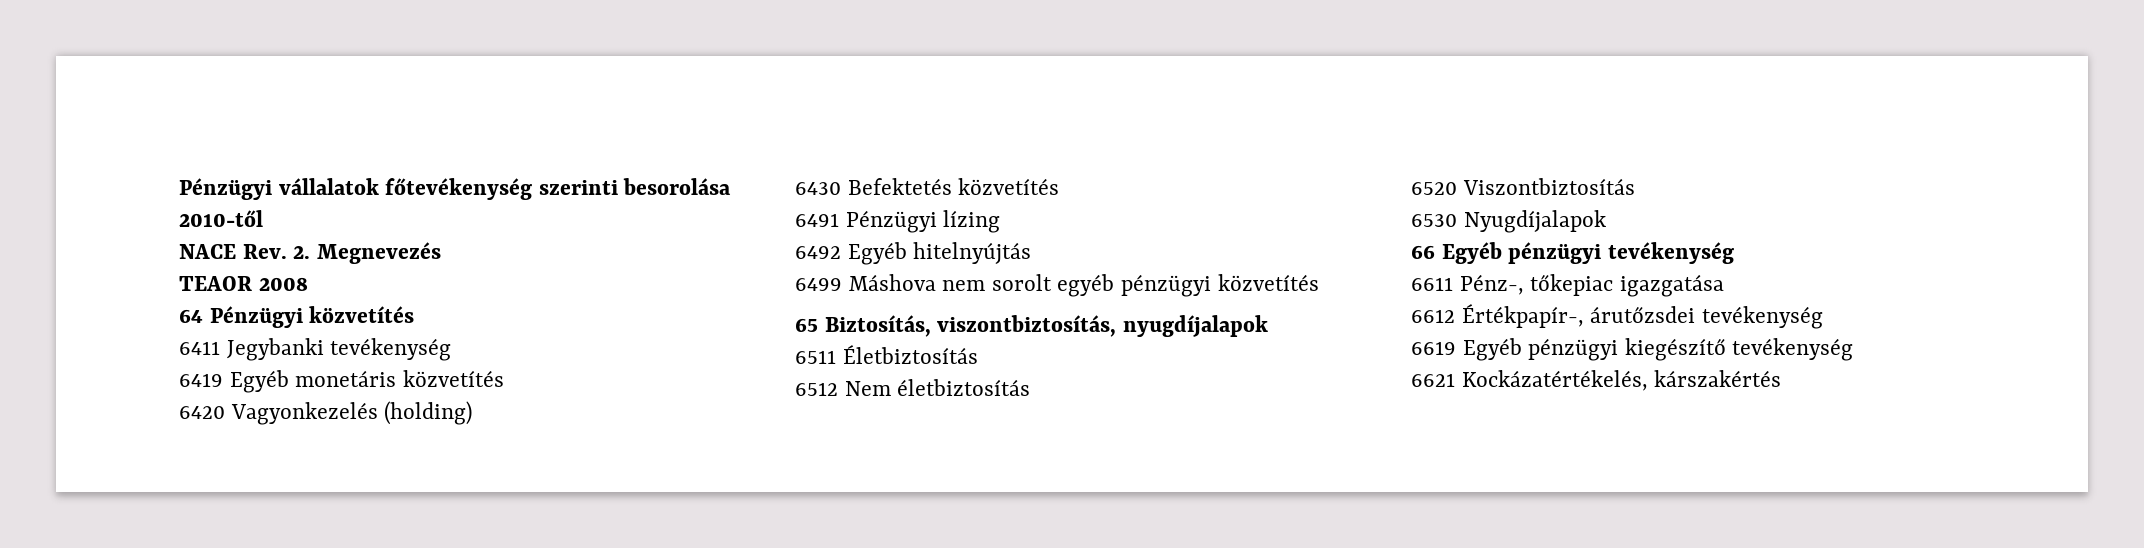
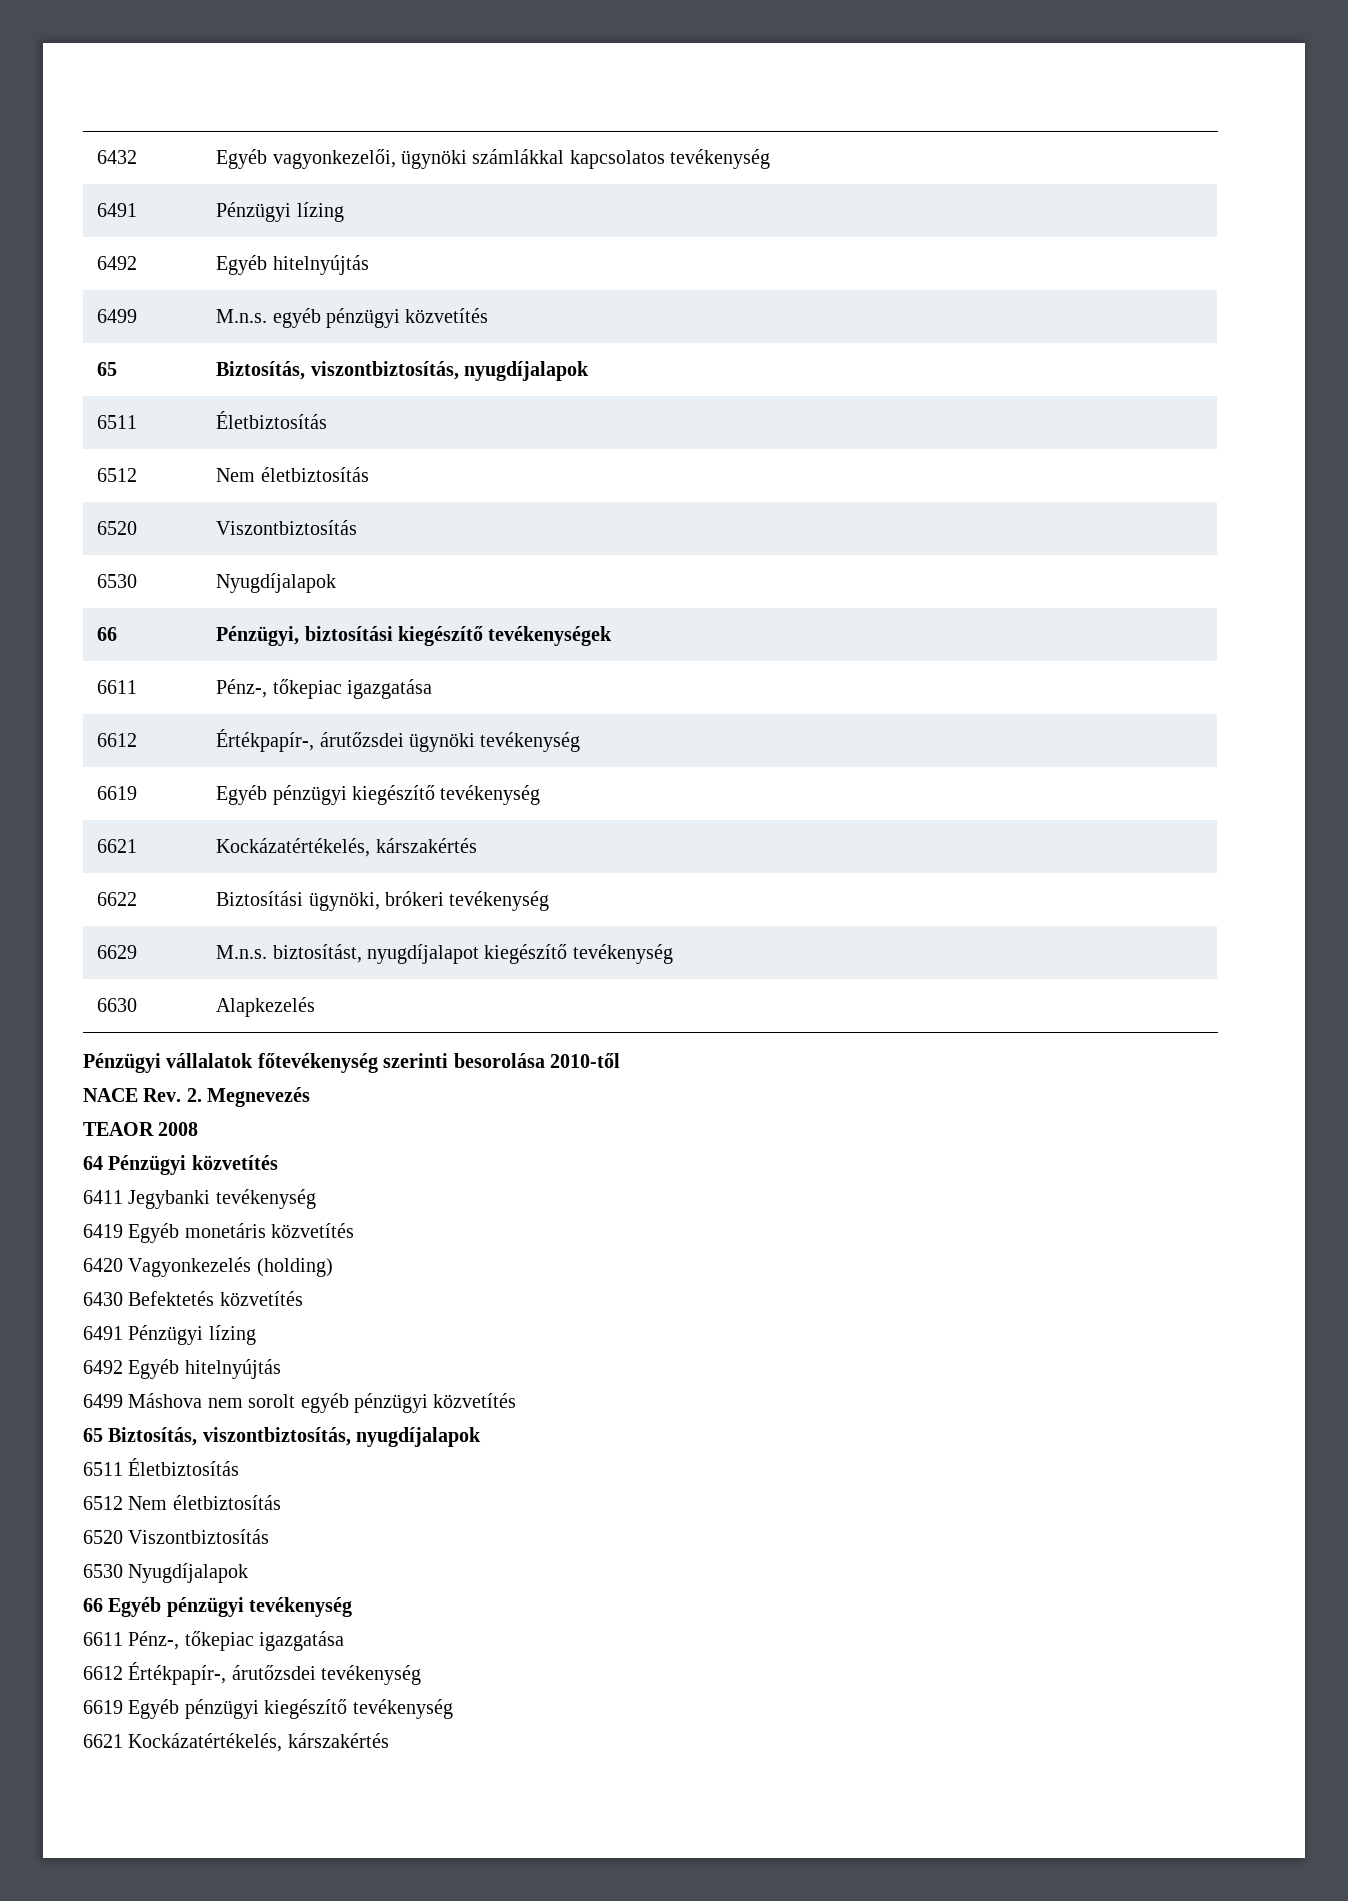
(179, 189) none -> [97,150,138,164] [216,149,771,169] [97,203,138,217] [216,202,344,222] [97,256,138,270] [216,255,369,275] [97,309,138,323] [216,308,489,328] [97,362,118,376] [216,361,590,381] [97,415,138,429] [216,411,328,429] [97,468,138,482] [216,467,369,482] [97,521,138,535] [216,520,358,535] [97,574,138,588] [216,573,337,593] [97,627,118,641] [216,626,613,646] [97,680,138,694] [216,679,433,699] [97,733,138,747] [216,729,581,752] [97,786,138,800] [216,785,541,805] [97,839,138,853] [216,838,477,857] [97,892,138,906] [216,891,550,911] [97,945,138,959] [216,944,673,964] [97,998,138,1012] [216,997,316,1017] 6432 | Egyéb vagyonkezelői, ügynöki számlákkal kapcsolatos tevékenység // 6491 | Pénzügyi lízing // 6492 | Egyéb hitelnyújtás // 6499 | M.n.s. egyéb pénzügyi közvetítés // 65 | Biztosítás, viszontbiztosítás, nyugdíjalapok // 6511 | Életbiztosítás // 6512 | Nem életbiztosítás // 6520 | Viszontbiztosítás // 6530 | Nyugdíjalapok // 66 | Pénzügyi, biztosítási kiegészítő tevékenységek // 6611 | Pénz-, tőkepiac igazgatása // 6612 | Értékpapír-, árutőzsdei ügynöki tevékenység // 6619 | Egyéb pénzügyi kiegészítő tevékenység // 6621 | Kockázatértékelés, kárszakértés // 6622 | Biztosítási ügynöki, brókeri tevékenység // 6629 | M.n.s. biztosítást, nyugdíjalapot kiegészítő tevékenység // 6630 | Alapkezelés //

